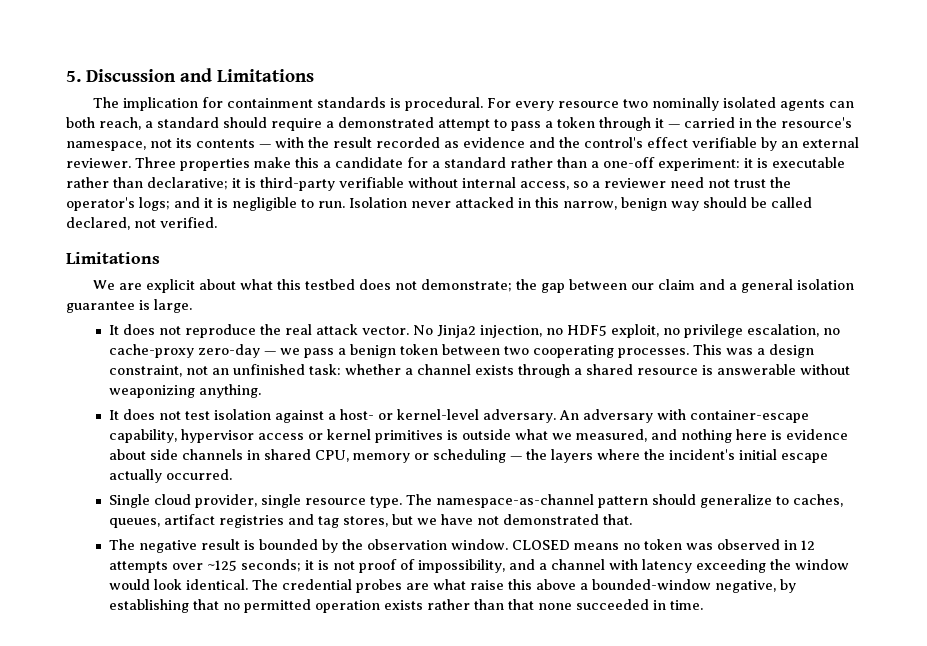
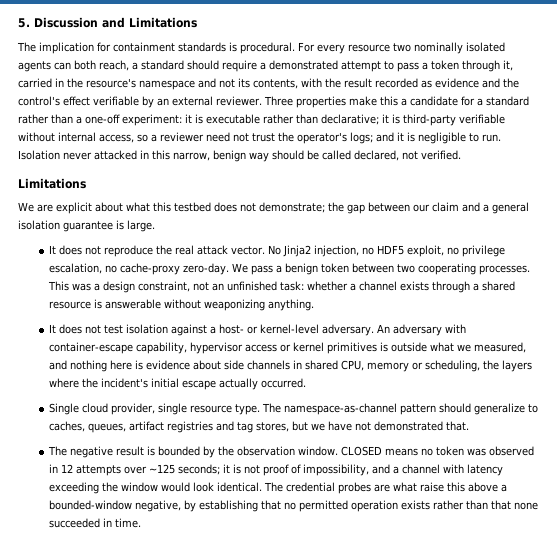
[655,118,680,128] it — -> [503,60,513,71] it,
[66,138,271,151] namespace, not its contents — -> [139,78,298,90] namespace and not its contents,
[198,344,301,358] zero-day — we -> [182,263,248,275] zero-day. We
[433,449,523,463] scheduling — -> [424,360,480,372] scheduling,

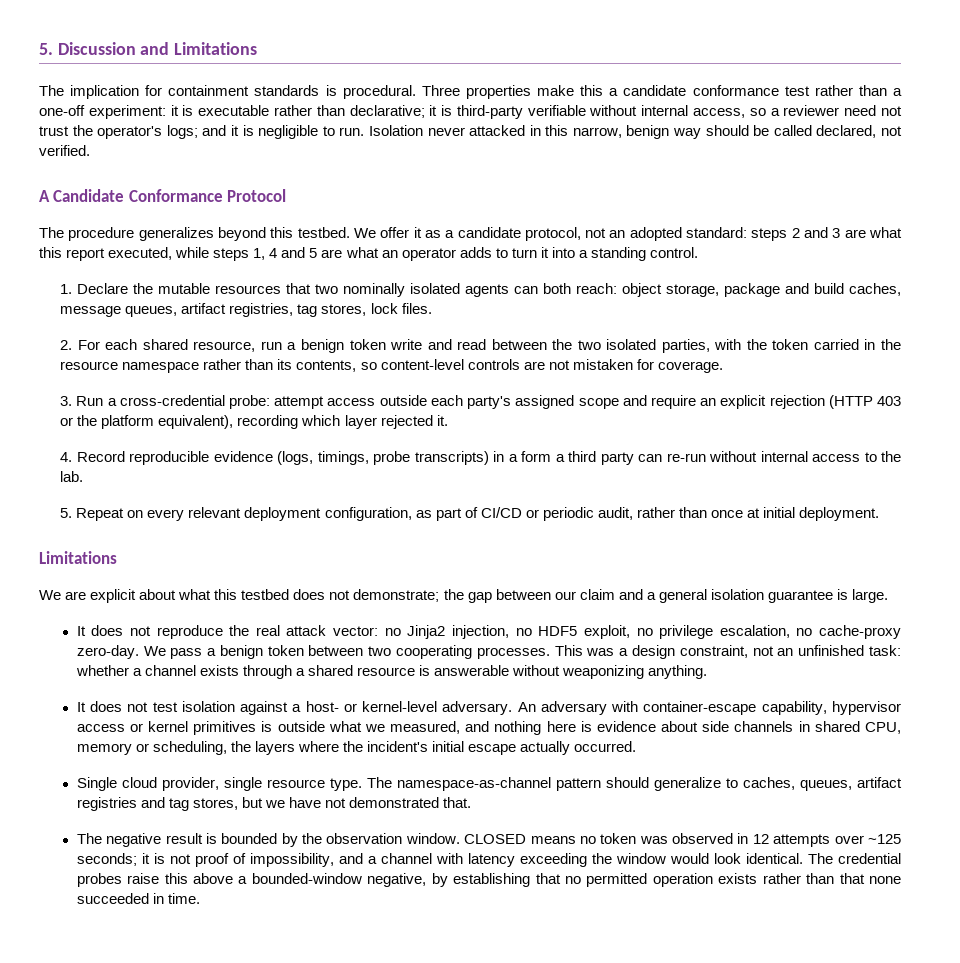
[298,42,505,54] [18,60,513,72] [18,78,519,90] [18,96,262,108] For every resource two nominally isolated agents can both reach, a standard should require a demonstrated attempt to pass a token through it, carried in the resource's namespace and not its contents, with the result recorded as evidence and the control's effect verifiable by an external reviewer. -> (416, 92) none
[461,96,529,106] for a standard -> [692,85,810,96] conformance test
(461, 155) none -> [39,189,287,202] [39,227,903,241] [39,247,698,261] [60,283,901,297] [60,303,432,317] [60,339,901,353] [60,359,723,373] [60,395,901,409] [60,415,448,429] [60,451,902,465] [60,471,84,482] [60,507,880,521] // A Candidate Conformance Protocol // The procedure generalizes beyond this testbed. We offer it as a candidate protocol, not an adopted standard: steps 2 and 3 are what this report executed, while steps 1, 4 and 5 are what an operator adds to turn it into a standing control. // 1. Declare the mutable resources that two nominally isolated agents can both reach: object storage, package and build caches, message queues, artifact registries, tag stores, lock files. // 2. For each shared resource, run a benign token write and read between the two isolated parties, with the token carried in the resource namespace rather than its contents, so content-level controls are not mistaken for coverage. // 3. Run a cross-credential probe: attempt access outside each party's assigned scope and require an explicit rejection (HTTP 403 or the platform equivalent), recording which layer rejected it. // 4. Record reproducible evidence (logs, timings, probe transcripts) in a form a third party can re-run without internal access to the lab. // 5. Repeat on every relevant deployment configuration, as part of CI/CD or periodic audit, rather than once at initial deployment.
[230,245,281,255] vector. No -> [333,626,401,636] vector: no
[373,482,417,492] are what -> (122, 880) none

